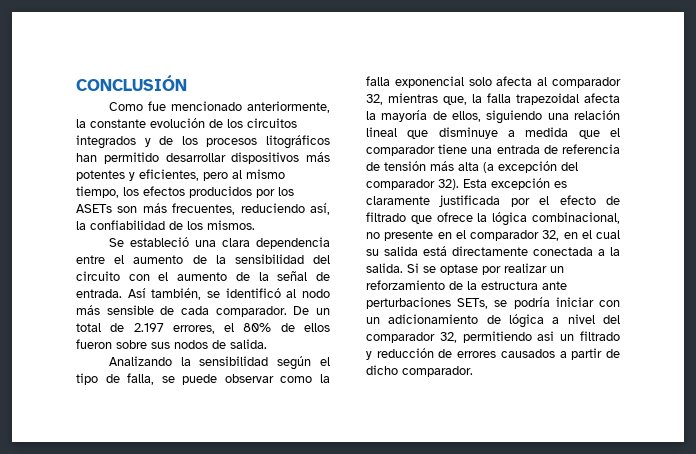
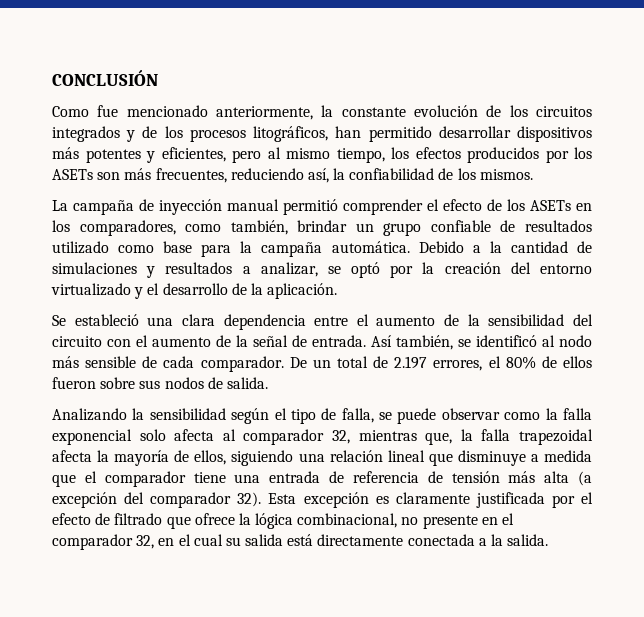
[266,135,330,149] litográficos -> [253,126,329,142] litográficos,
(255, 225) none -> [52,199,592,215] [52,220,592,236] [52,241,592,257] [52,262,592,278] [51,283,338,299] // La campaña de inyección manual permitió comprender el efecto de los ASETs en los comparadores, como también, brindar un grupo confiable de resultados utilizado como base para la campaña automática. Debido a la cantidad de simulaciones y resultados a analizar, se optó por la creación del entorno virtualizado y el desarrollo de la aplicación.
[407,263,564,275] [366,280,567,290] [366,297,620,309] [366,314,620,328] [366,331,620,343] [366,348,620,360] [366,365,473,377] Si se optase por realizar un reforzamiento de la estructura ante perturbaciones SETs, se podría iniciar con un adicionamiento de lógica a nivel del comparador 32, permitiendo asi un filtrado y reducción de errores causados a partir de dicho comparador. -> (549, 540) none

